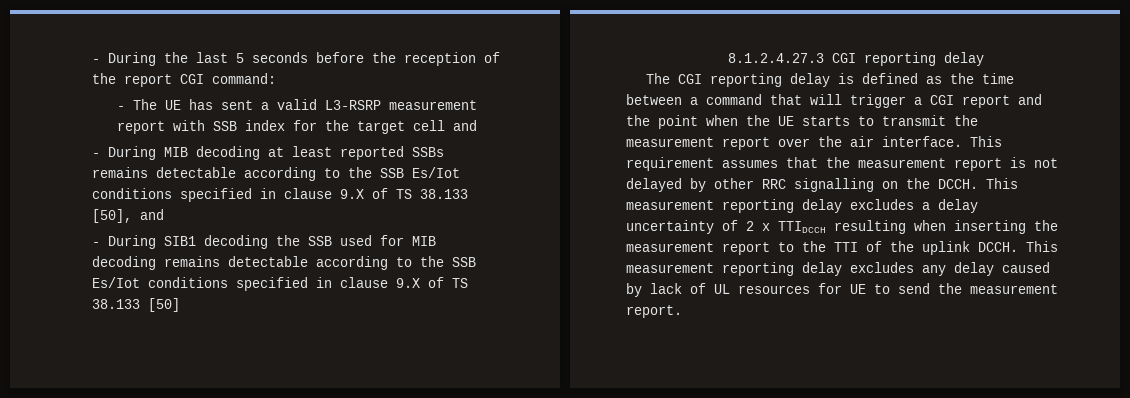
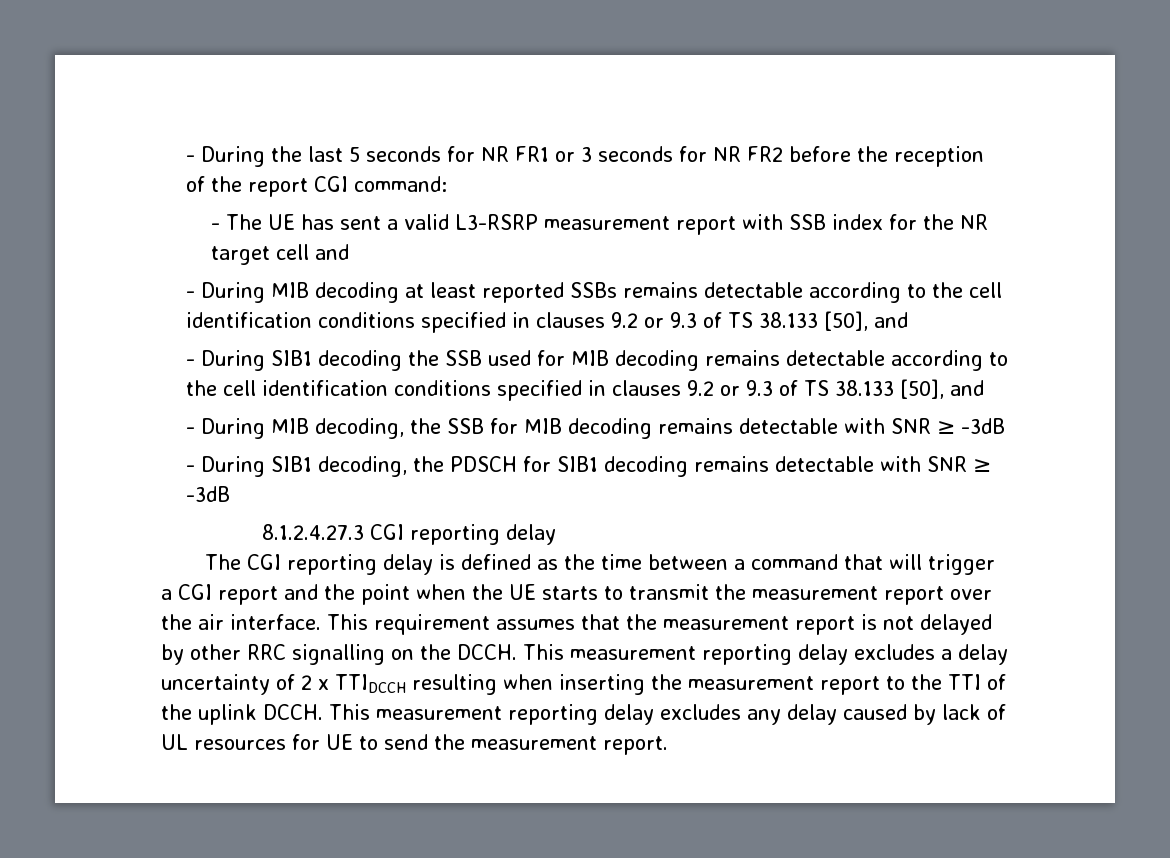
(308, 57) none -> [447,146,784,162] for NR FR1 or 3 seconds for NR FR2
(350, 125) none -> [960,214,989,230] NR
[379,167,460,178] [91,188,364,202] SSB Es/Iot conditions specified in clause 9.X -> [969,282,1003,298] [186,312,698,333] cell identification conditions specified in clauses 9.2 or 9.3
[451,257,476,267] [91,277,468,291] [91,298,180,312] SSB Es/Iot conditions specified in clause 9.X of TS 38.133 [50] -> [223,379,985,401] [186,418,1006,439] [186,456,992,477] [186,486,231,502] cell identification conditions specified in clauses 9.2 or 9.3 of TS 38.133 [50], and // - During MIB decoding, the SSB for MIB decoding remains detectable with SNR ≥ -3dB // - During SIB1 decoding, the PDSCH for SIB1 decoding remains detectable with SNR ≥ -3dB

